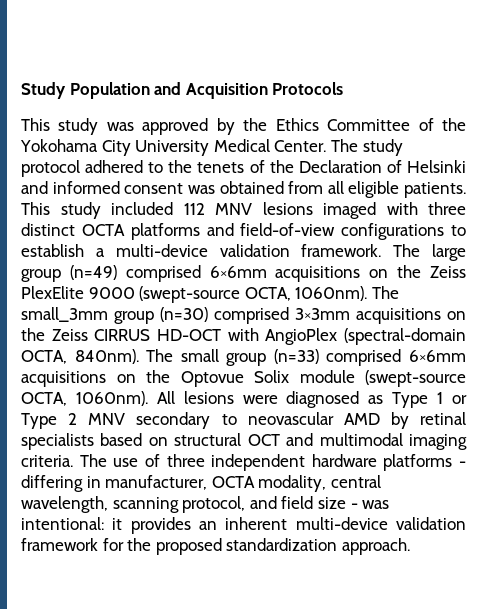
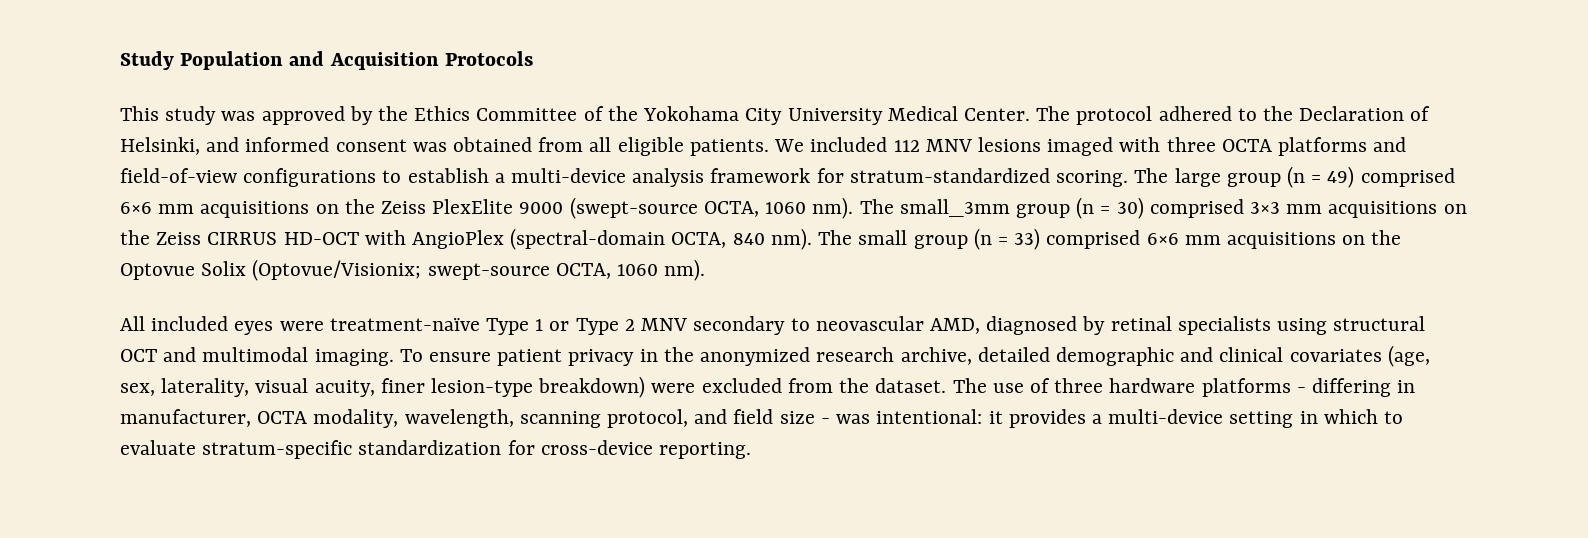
[362,139,403,156] study -> (1071, 113) none
[197,160,294,173] tenets of the -> (1293, 113) none
[406,160,466,173] Helsinki -> [120,137,200,155] Helsinki,
[21,202,101,219] This study -> [774,139,805,152] We
[21,223,75,236] distinct -> (1216, 144) none
[219,244,466,261] [21,265,267,282] validation framework. The large group (n=49) comprised 6×6mm -> [632,166,1455,188] [120,202,195,214] analysis framework for stratum-standardized scoring. The large group (n = 49) comprised 6×6 mm
[295,286,368,301] 1060nm). -> [765,197,854,219] 1060 nm).
[160,307,350,324] (n=30) comprised 3×3mm -> [1076,197,1323,219] (n = 30) comprised 3×3 mm
[74,349,139,364] 840nm). -> [732,228,812,250] 840 nm).
[273,349,467,366] (n=33) comprised 6×6mm -> [973,228,1221,250] (n = 33) comprised 6×6 mm
[299,370,466,387] [21,391,384,408] module (swept-source OCTA, 1060nm). All lesions were diagnosed as -> [252,259,706,281] [120,316,480,335] (Optovue/Visionix; swept-source OCTA, 1060 nm). // All included eyes were treatment-naïve
[343,413,380,425] AMD -> [929,316,1078,335] AMD, diagnosed
[100,433,168,446] based on -> [1276,318,1327,335] using
[409,434,467,450] [21,455,73,467] imaging criteria. -> [314,345,1430,367] [120,376,947,398] imaging. To ensure patient privacy in the anonymized research archive, detailed demographic and clinical covariates (age, sex, laterality, visual acuity, finer lesion-type breakdown) were excluded from the dataset.
[211,454,306,471] independent -> (1104, 385) none
[330,475,381,488] central -> (399, 418) none
[199,517,466,530] [21,538,410,555] an inherent multi-device validation framework for the proposed standardization approach. -> [1091,409,1403,428] [120,440,752,459] a multi-device setting in which to evaluate stratum-specific standardization for cross-device reporting.

